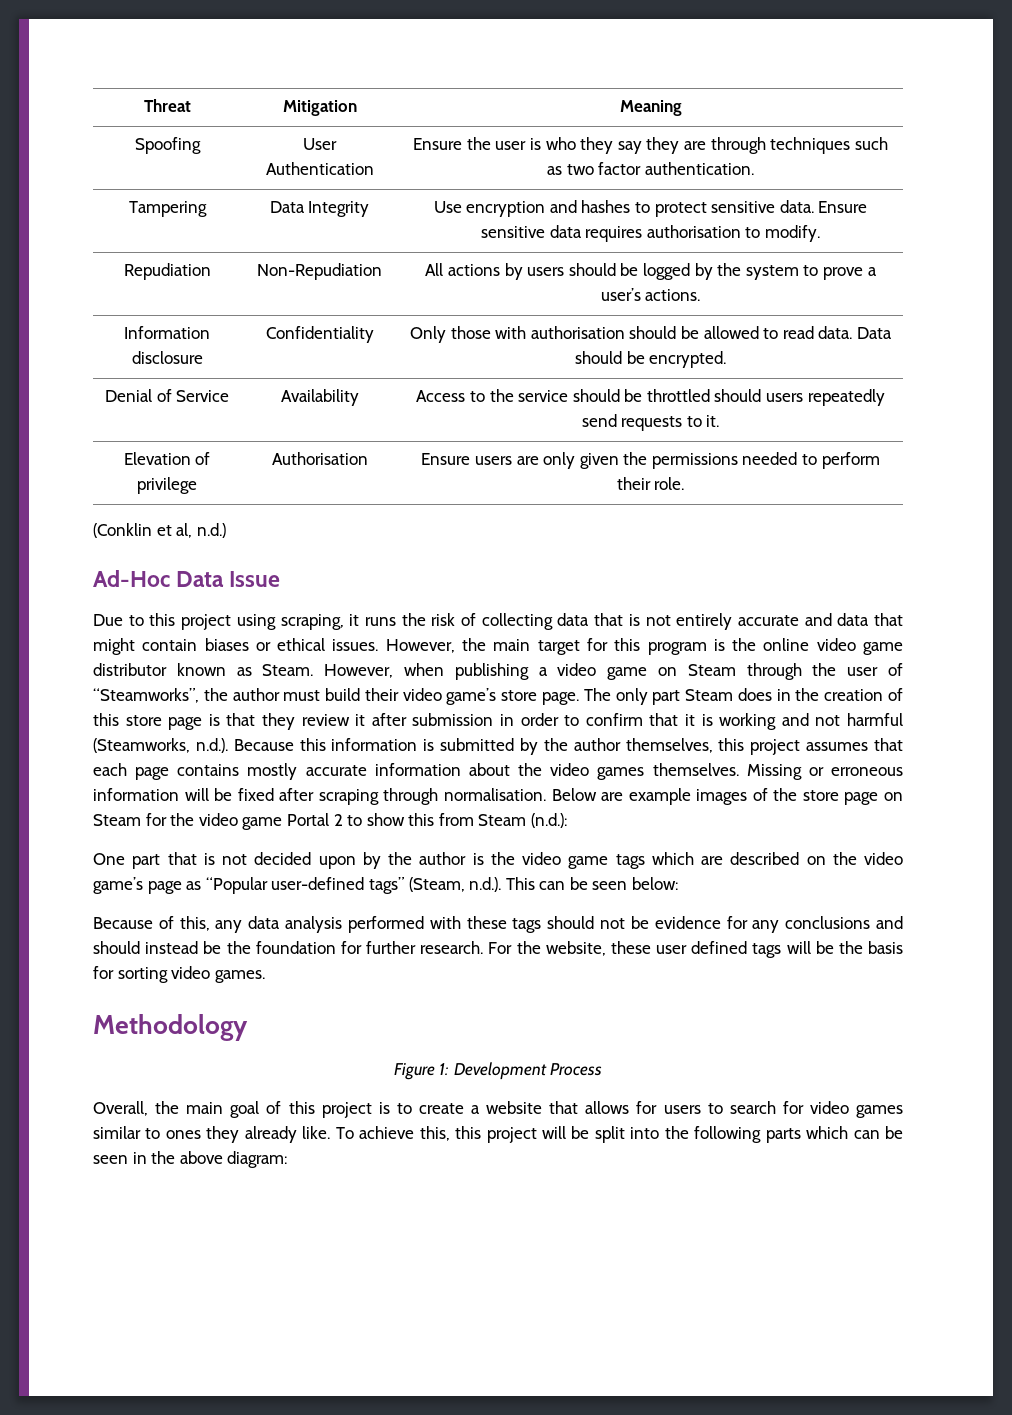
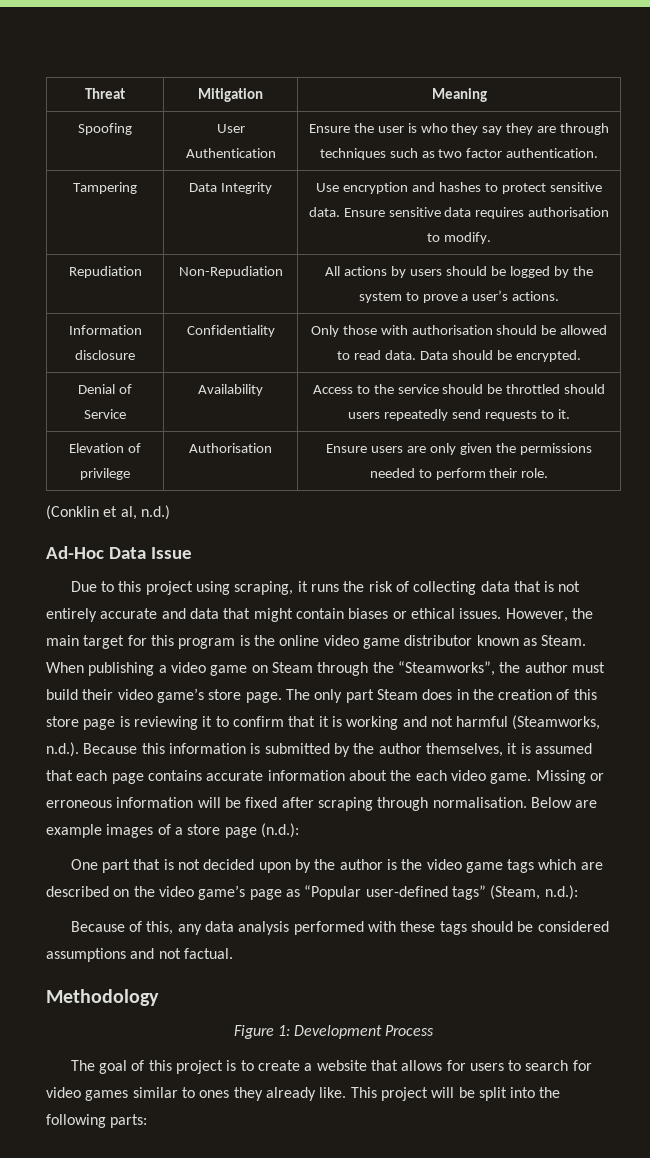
[324,663,445,678] However, when -> [46,662,84,673] When
[847,663,903,676] user of -> (394, 667) none
[226,713,559,730] that they review it after submission in order -> [133,716,213,730] reviewing it
[718,738,869,755] this project assumes -> [507,743,592,754] it is assumed
[247,763,298,780] mostly -> (202, 775) none
[550,763,739,780] video games themselves. -> [415,770,532,784] each video game.
[773,788,903,805] [93,813,527,830] the store page on Steam for the video game Portal 2 to show this from Steam -> [174,824,257,838] a store page
[469,877,679,892] n.d.). This can be seen below: -> [544,885,578,900] n.d.):
[600,916,904,933] [93,941,903,958] [93,966,265,983] not be evidence for any conclusions and should instead be the foundation for further research. For the website, these user defined tags will be the basis for sorting video games. -> [517,921,609,932] [46,948,233,962] be considered assumptions and not factual.
[93,1101,224,1116] Overall, the main -> [70,1060,95,1071] The
[335,1126,482,1141] To achieve this, this -> [350,1087,377,1098] This
[765,1126,903,1143] [93,1151,288,1168] parts which can be seen in the above diagram: -> [110,1114,148,1128] parts:

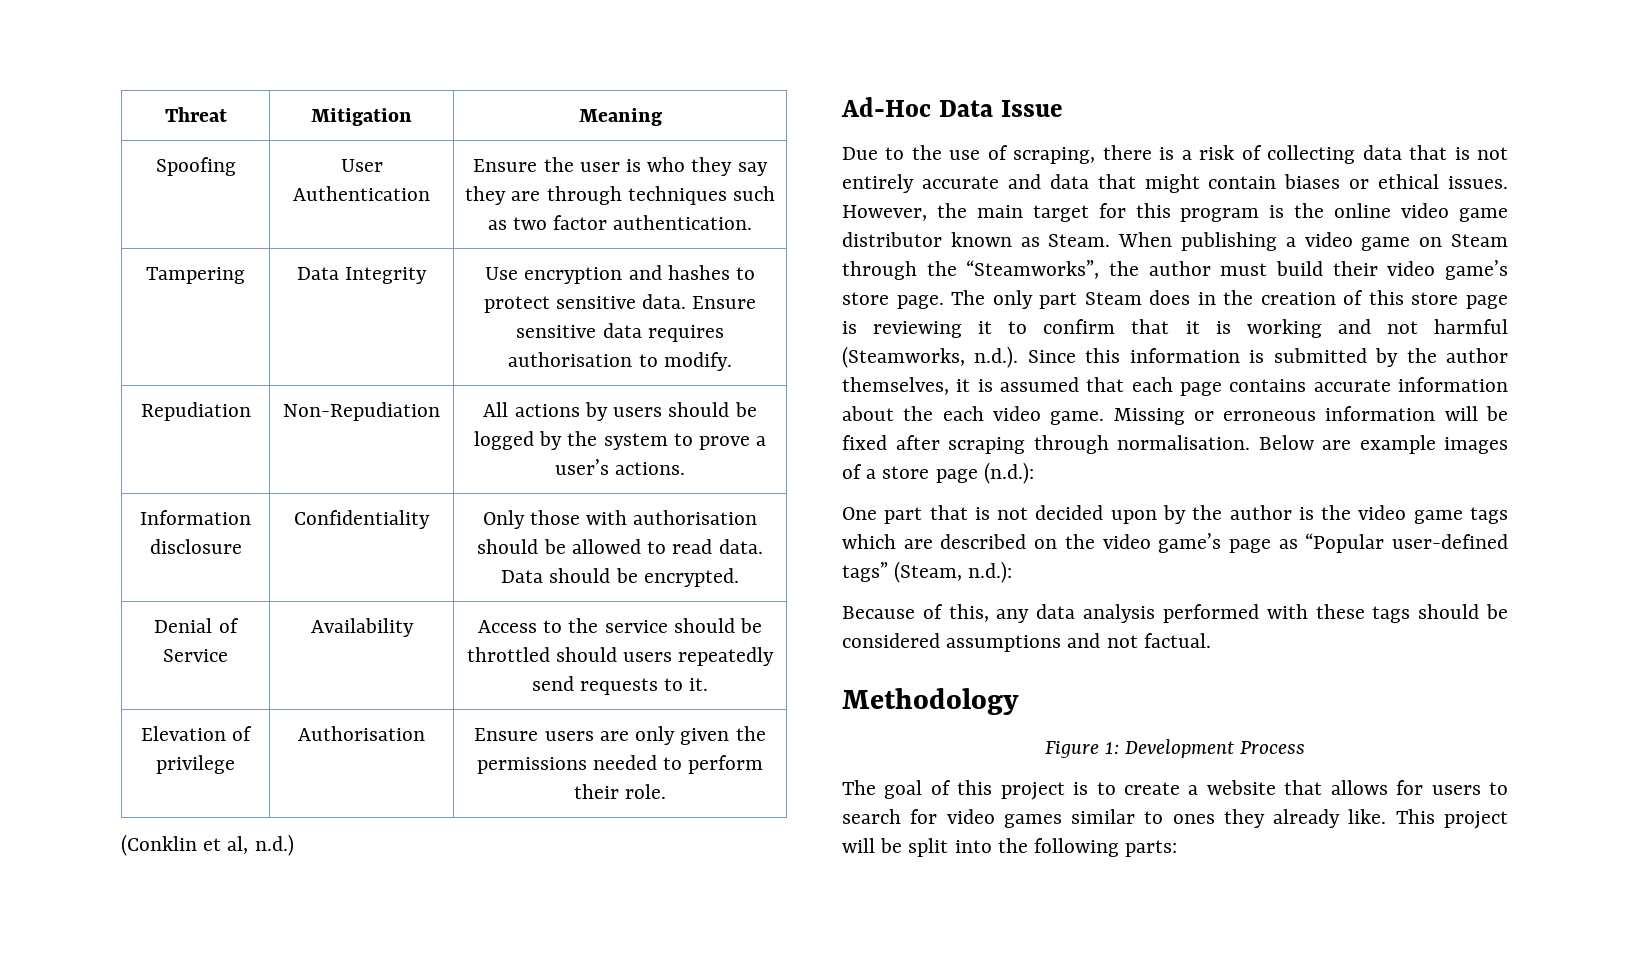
[118,581,365,595] this project using scraping, it runs the -> [911,145,1192,164] the use of scraping, there is a
[83,743,138,754] Because -> [1027,350,1076,363] Since

